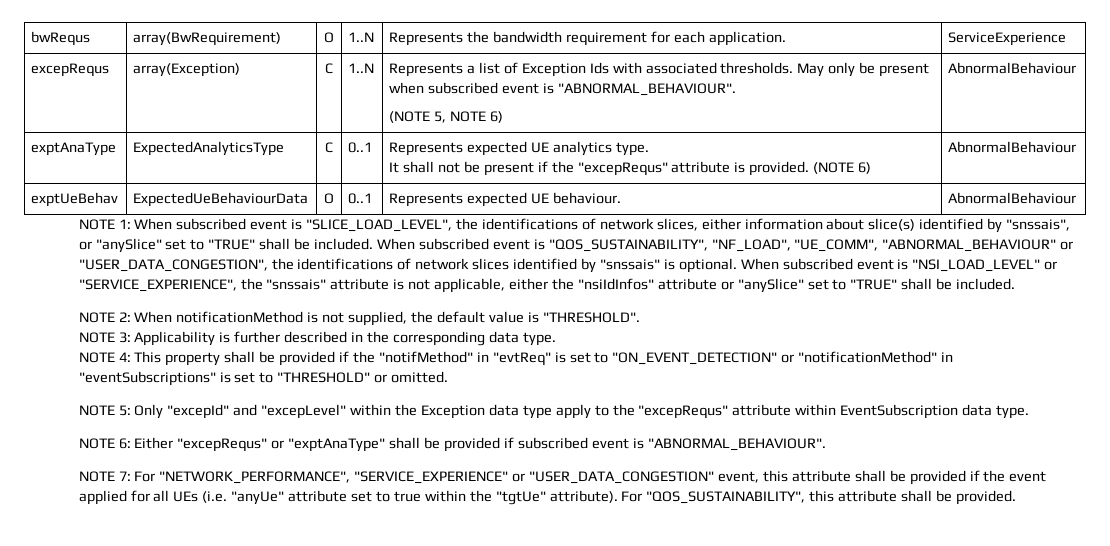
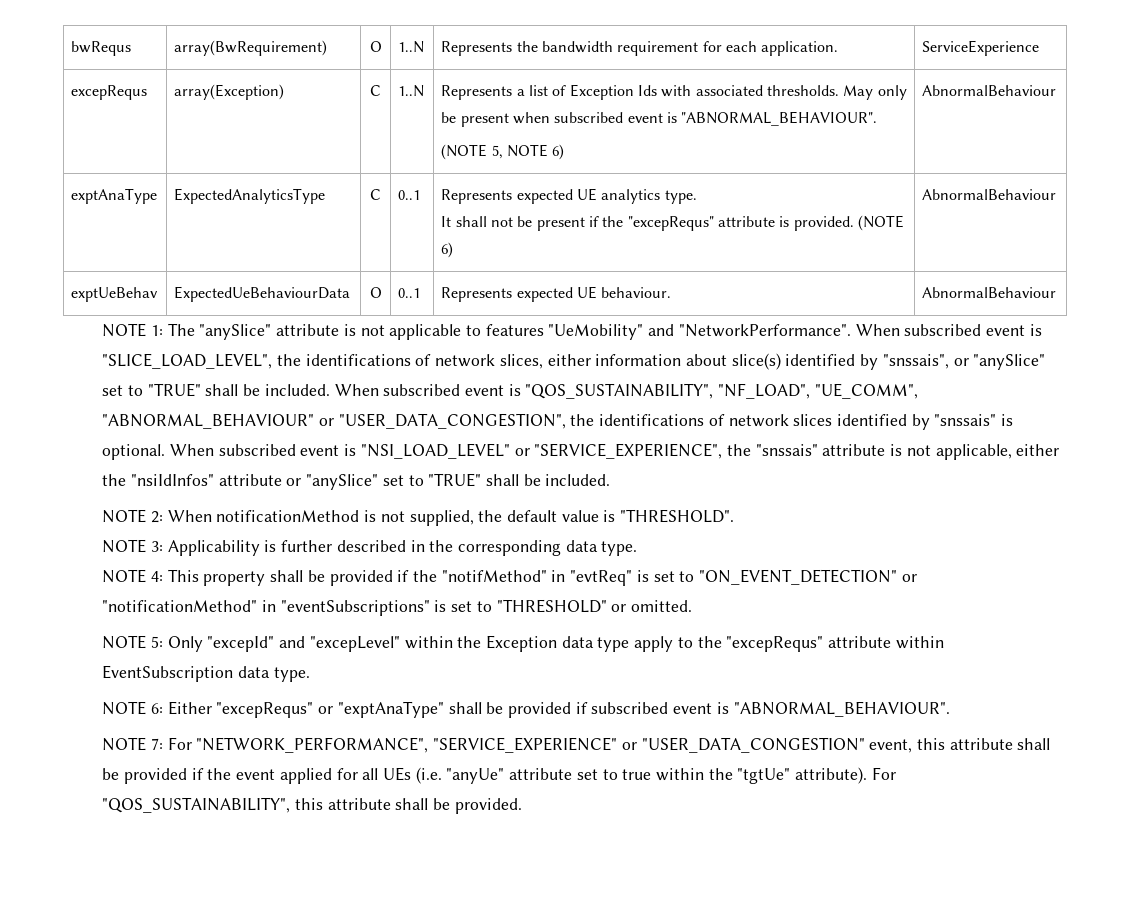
(131, 224) none -> [167,323,851,340] The "anySlice" attribute is not applicable to features "UeMobility" and "NetworkPerformance".

